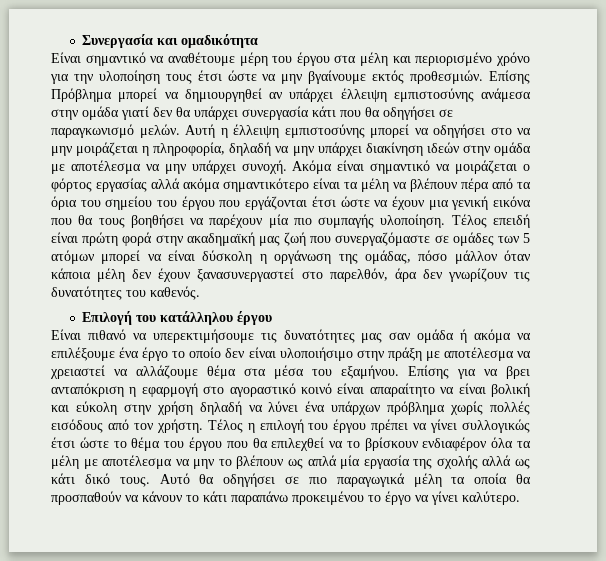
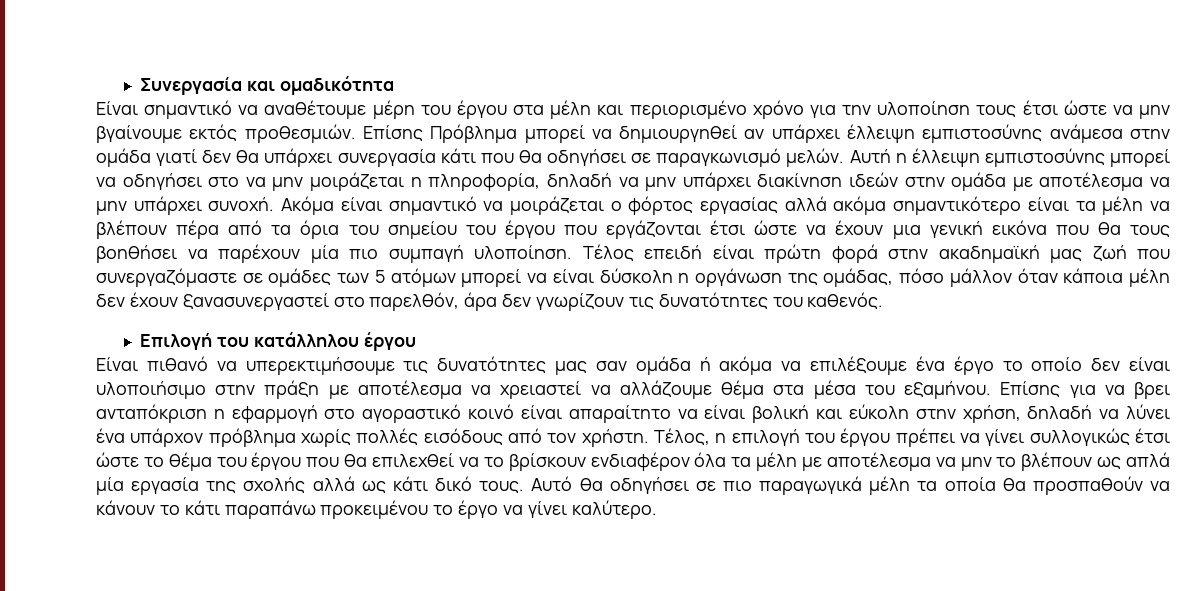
[318,214,375,228] συμπαγής -> [388,245,464,263] συμπαγή
[156,401,193,415] χρήση -> [962,405,1021,423] χρήση,
[331,401,381,415] υπάρχων -> [130,428,204,447] υπάρχον
[207,419,243,433] Τέλος -> [654,428,710,445] Τέλος,

